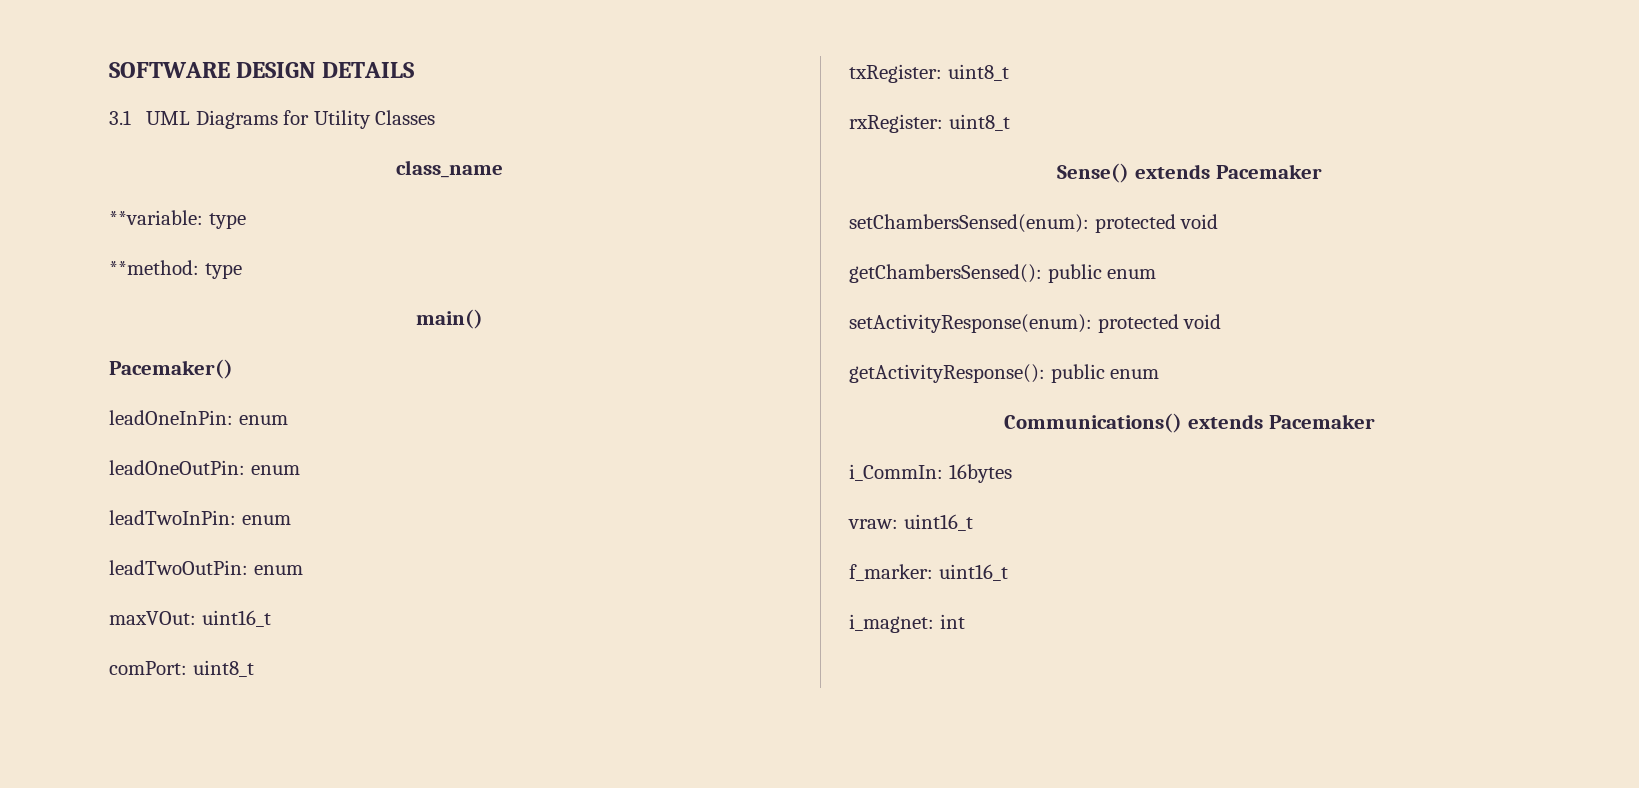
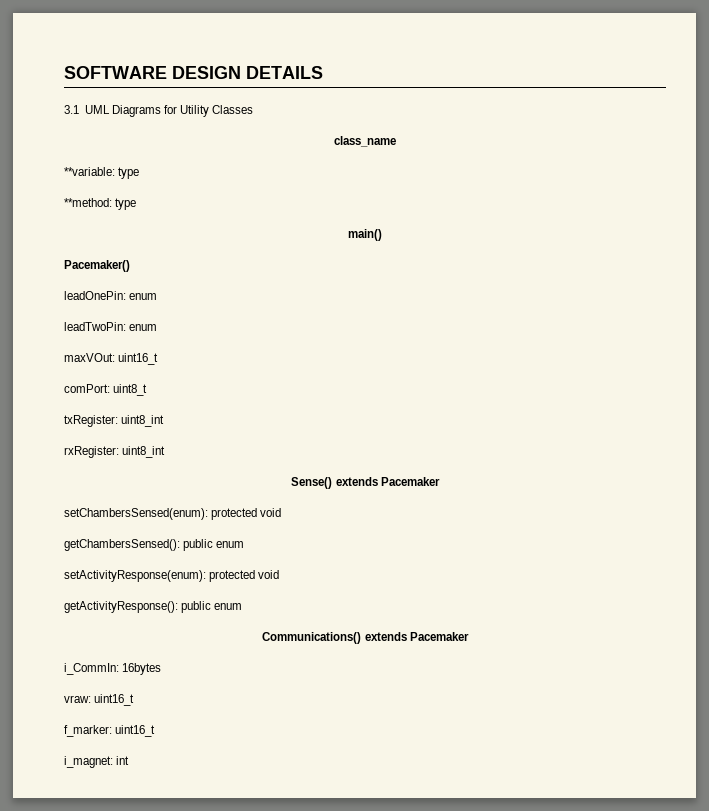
[109,410,288,425] [109,460,300,475] [109,510,291,525] [109,560,248,575] leadOneInPin: enum // leadOneOutPin: enum // leadTwoInPin: enum // leadTwoOutPin: -> [64,291,158,300] [64,322,126,331] leadOnePin: enum // leadTwoPin:
[947,64,1009,81] uint8_t -> [121,415,165,427] uint8_int
[948,114,1010,131] uint8_t -> [122,446,166,458] uint8_int

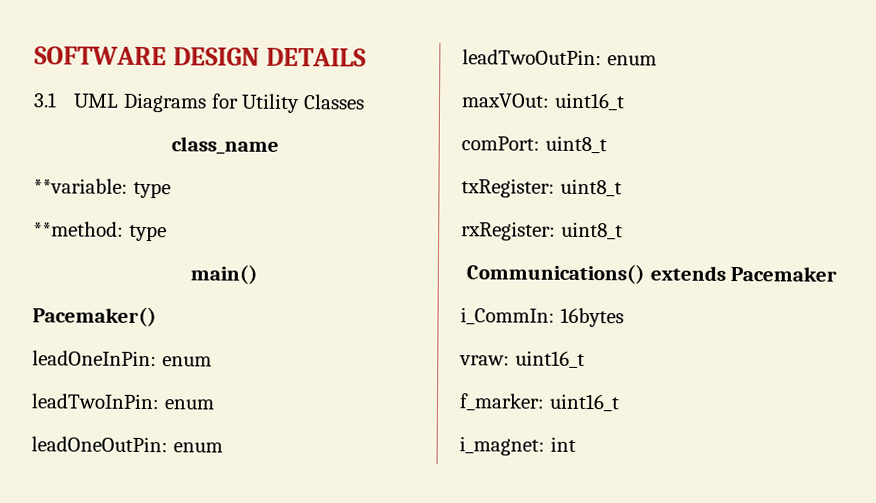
[64,291,158,300] [64,322,126,331] leadOnePin: enum // leadTwoPin: -> [32,350,212,367] [31,393,214,410] [31,436,223,453] [462,49,602,66] leadOneInPin: enum // leadTwoInPin: enum // leadOneOutPin: enum // leadTwoOutPin:
[121,415,165,427] uint8_int -> [559,178,622,197] uint8_t
[122,446,166,458] [291,477,440,489] [64,508,282,520] [64,539,245,551] [64,570,280,582] [64,601,243,613] uint8_int // Sense() extends Pacemaker // setChambersSensed(enum): protected void // getChambersSensed(): public enum // setActivityResponse(enum): protected void // getActivityResponse(): public enum -> [560,221,623,240] uint8_t

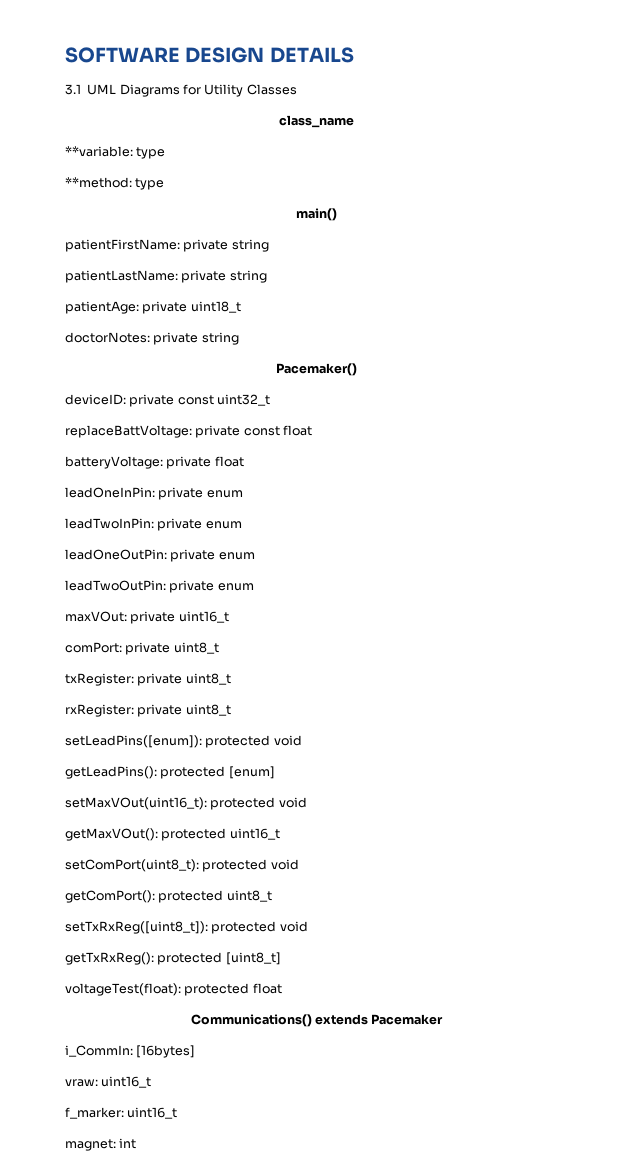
[32,306,157,328] Pacemaker() -> [65,239,269,252] [65,270,267,283] [65,301,241,314] [65,332,239,345] [276,363,357,376] [65,394,271,407] [65,425,313,438] [65,456,244,469] patientFirstName: private string // patientLastName: private string // patientAge: private uint18_t // doctorNotes: private string // Pacemaker() // deviceID: private const uint32_t // replaceBattVoltage: private const float // batteryVoltage: private float
(157, 358) none -> [158,487,204,500] private
(160, 401) none -> [157,518,203,531] private
(168, 444) none -> [170,549,216,562] private
(602, 57) none -> [169,580,215,593] private
(550, 100) none -> [130,611,176,624] private
(540, 143) none -> [125,642,171,655] private
(555, 188) none -> [137,673,183,686] private
[560,221,623,240] uint8_t -> [137,704,231,717] [65,735,302,748] [65,766,275,779] [65,797,307,810] [65,828,280,841] [65,859,299,872] [65,890,272,903] [65,921,308,934] [65,952,281,965] [65,983,282,996] private uint8_t // setLeadPins([enum]): protected void // getLeadPins(): protected [enum] // setMaxVOut(uint16_t): protected void // getMaxVOut(): protected uint16_t // setComPort(uint8_t): protected void // getComPort(): protected uint8_t // setTxRxReg([uint8_t]): protected void // getTxRxReg(): protected [uint8_t] // voltageTest(float): protected float
[559,307,624,328] 16bytes -> [136,1045,196,1058] [16bytes]
[459,436,545,456] i_magnet: -> [65,1139,116,1151] magnet:

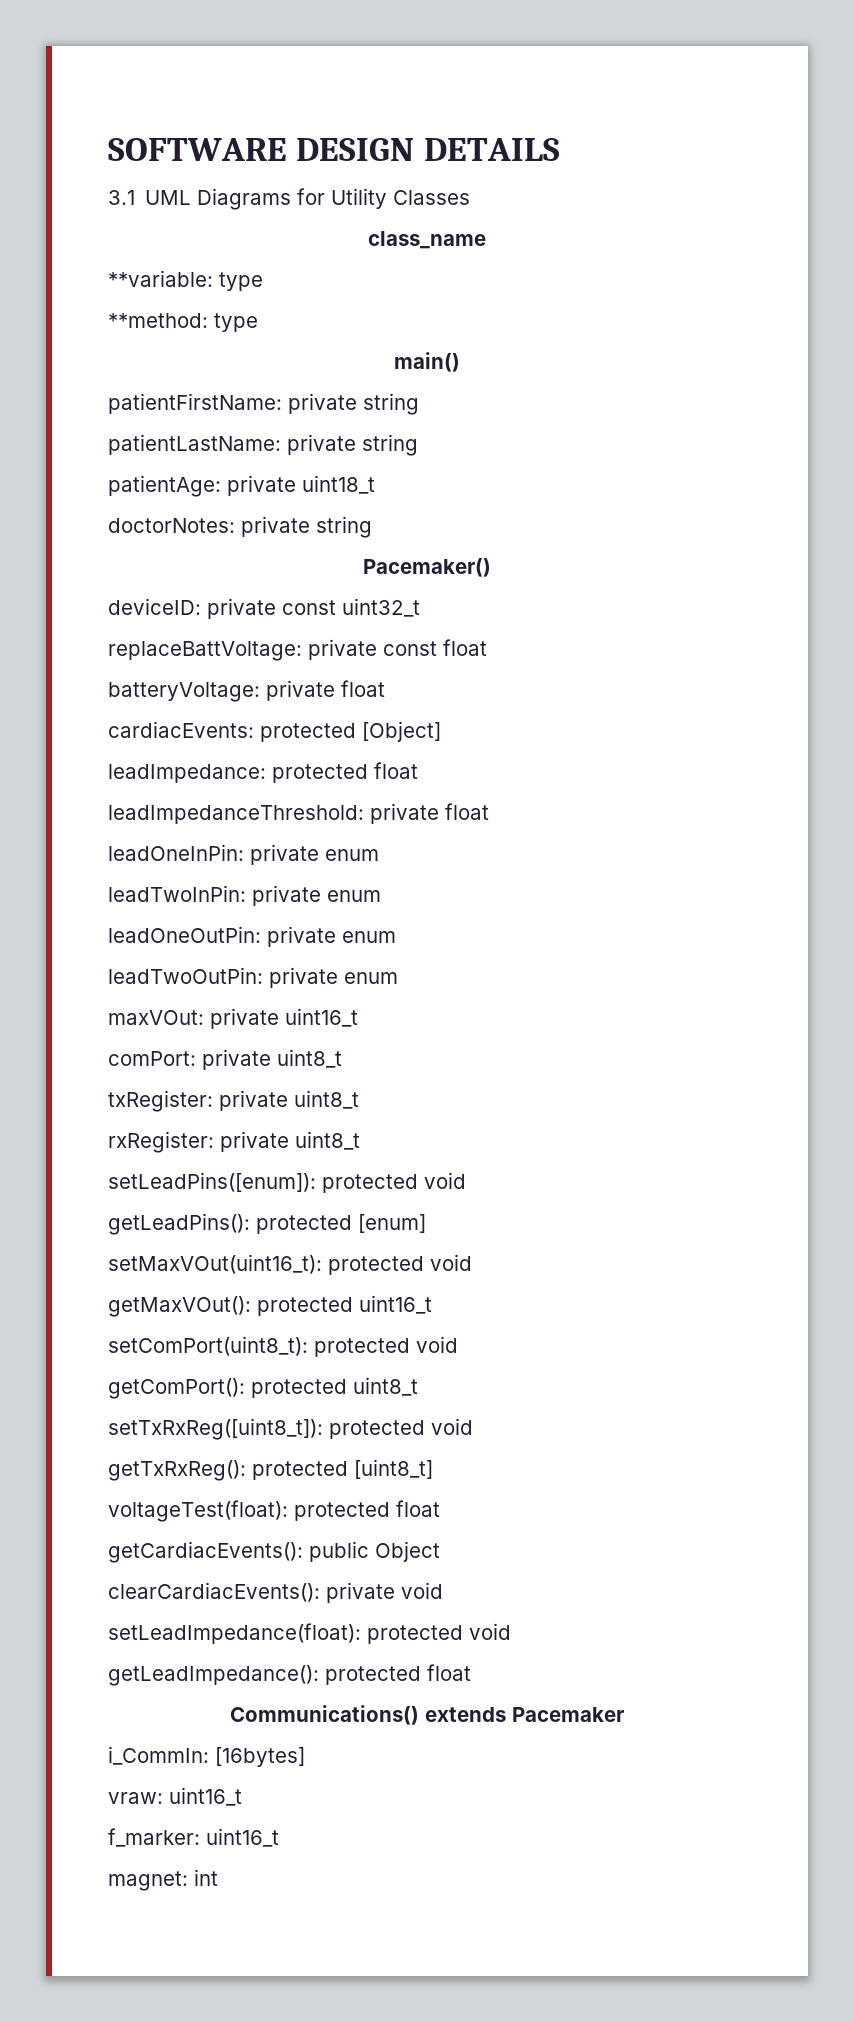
(244, 461) none -> [108,721,441,742] [108,762,418,783] [108,803,489,824] // cardiacEvents: protected [Object] // leadImpedance: protected float // leadImpedanceThreshold: private float
(282, 988) none -> [108,1541,440,1563] [108,1582,443,1603] [108,1623,511,1644] [108,1664,471,1686] // getCardiacEvents(): public Object // clearCardiacEvents(): private void // setLeadImpedance(float): protected void // getLeadImpedance(): protected float

